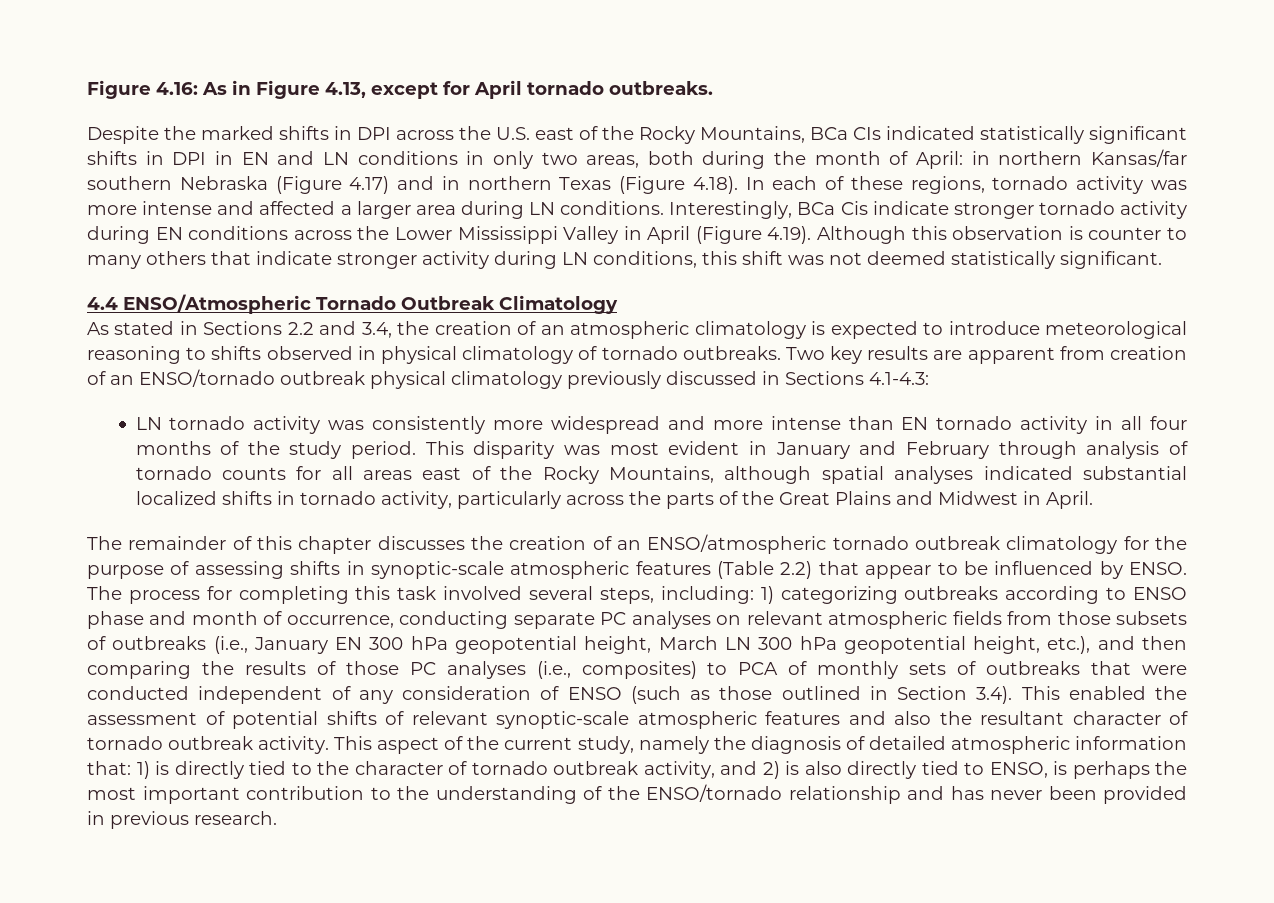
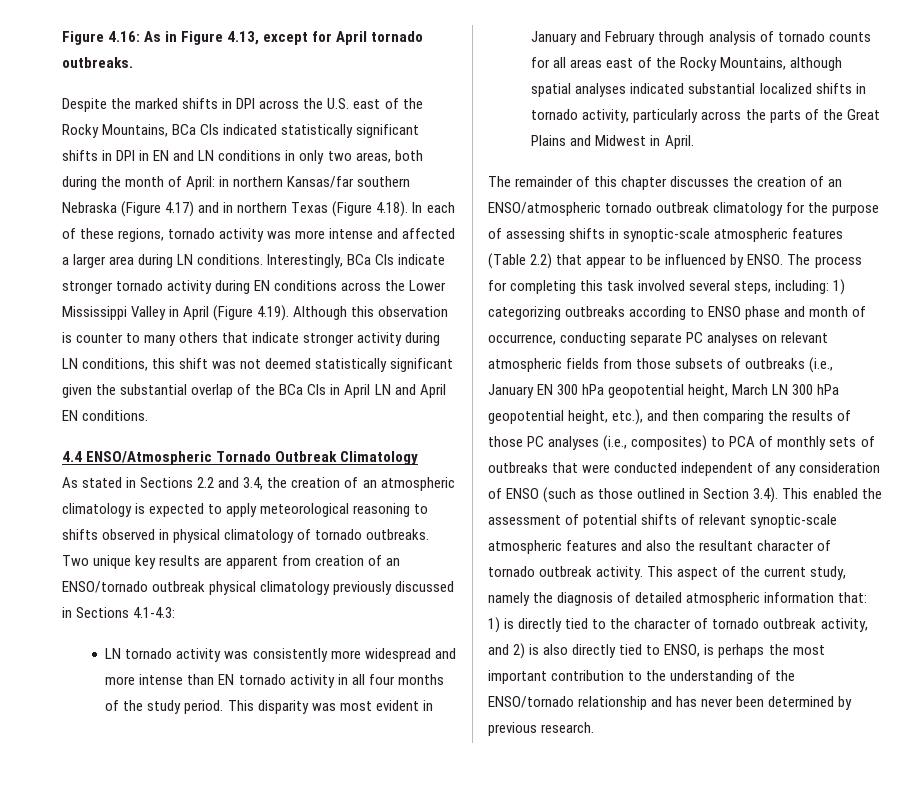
[840,201,868,215] Cis -> [375,254,395,265] CIs
[1060,251,1162,269] significant. -> [390,358,454,372] [62,384,446,398] [62,410,149,421] significant given the substantial overlap of the BCa CIs in April LN and April EN conditions.
[948,321,1040,335] introduce -> [226,503,258,517] apply
(825, 353) none -> [93,555,132,569] unique
[1103,786,1187,804] [87,811,105,825] provided in -> [768,696,853,710] determined by

